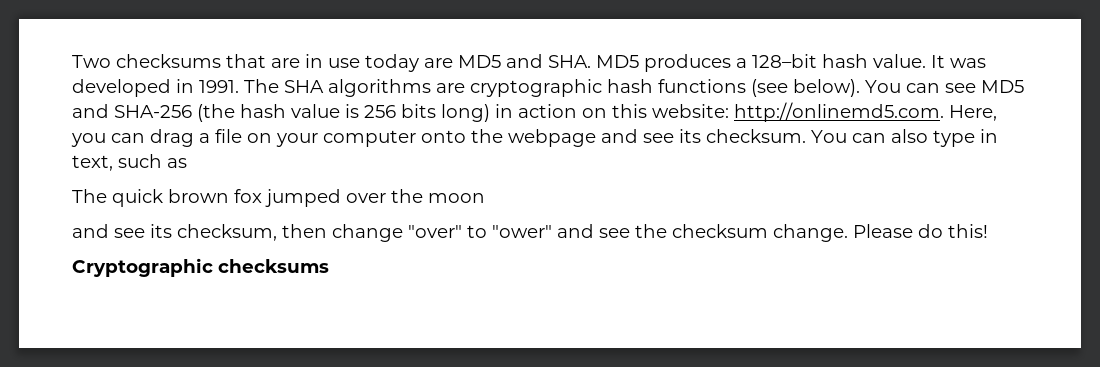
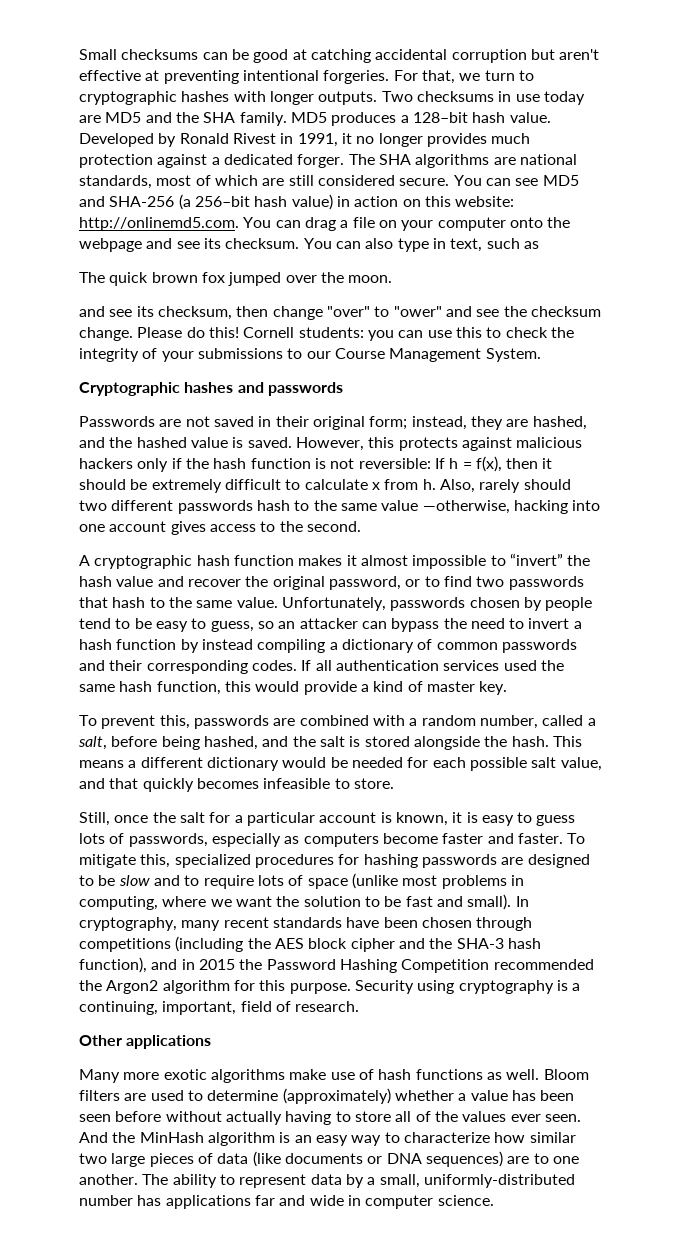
[72,54,300,68] Two checksums that are -> [79,49,600,63] [79,70,534,84] [79,91,494,105] Small checksums can be good at catching accidental corruption but aren't effective at preventing intentional forgeries. For that, we turn to cryptographic hashes with longer outputs. Two checksums
[548,55,591,68] SHA. -> [175,112,287,126] the SHA family.
[931,55,986,68] [72,79,860,97] It was developed in 1991. The SHA algorithms are cryptographic hash functions (see below). -> [79,133,531,147] [79,154,577,168] [79,175,450,189] Developed by Ronald Rivest in 1991, it no longer provides much protection against a dedicated forger. The SHA algorithms are national standards, most of which are still considered secure.
[197,104,490,122] (the hash value is 256 bits long) -> [178,194,333,210] (a 256–bit hash value)
[949,105,997,121] [71,133,106,147] Here, you -> [243,217,272,228] You
[428,193,485,203] moon -> [348,275,393,283] moon.
[72,258,329,277] // Cryptographic checksums -> [243,327,574,341] [79,348,541,362] [79,382,343,396] [79,416,587,430] [79,437,583,451] [79,456,553,472] [79,479,571,493] [79,500,601,514] [79,521,361,535] [79,553,591,569] [79,576,584,590] [79,597,593,611] [79,618,582,632] [79,639,577,653] [79,660,564,674] [79,681,508,695] [79,715,596,729] [78,736,582,750] [79,757,602,771] [79,778,394,792] [79,812,576,826] [79,833,586,847] [79,854,590,868] [79,873,524,889] [79,894,529,910] [79,917,533,931] [79,936,541,952] [79,957,594,973] [79,980,581,994] [79,1001,360,1015] [79,1035,212,1049] [79,1069,589,1083] [79,1088,575,1104] [79,1111,581,1125] [79,1132,576,1146] [79,1151,579,1167] [79,1174,575,1188] [79,1195,494,1209] Cornell students: you can use this to check the integrity of your submissions to our Course Management System. // Cryptographic hashes and passwords // Passwords are not saved in their original form; instead, they are hashed, and the hashed value is saved. However, this protects against malicious hackers only if the hash function is not reversible: If h = f(x), then it should be extremely difficult to calculate x from h. Also, rarely should two different passwords hash to the same value —otherwise, hacking into one account gives access to the second. // A cryptographic hash function makes it almost impossible to “invert” the hash value and recover the original password, or to find two passwords that hash to the same value. Unfortunately, passwords chosen by people tend to be easy to guess, so an attacker can bypass the need to invert a hash function by instead compiling a dictionary of common passwords and their corresponding codes. If all authentication services used the same hash function, this would provide a kind of master key. // To prevent this, passwords are combined with a random number, called a salt, before being hashed, and the salt is stored alongside the hash. This means a different dictionary would be needed for each possible salt value, and that quickly becomes infeasible to store. // Still, once the salt for a particular account is known, it is easy to guess lots of passwords, especially as computers become faster and faster. To mitigate this, specialized procedures for hashing passwords are designed to be slow and to require lots of space (unlike most problems in computing, where we want the solution to be fast and small). In cryptography, many recent standards have been chosen through competitions (including the AES block cipher and the SHA-3 hash function), and in 2015 the Password Hashing Competition recommended the Argon2 algorithm for this purpose. Security using cryptography is a continuing, important, field of research. // Other applications // Many more exotic algorithms make use of hash functions as well. Bloom filters are used to determine (approximately) whether a value has been seen before without actually having to store all of the values ever seen. And the MinHash algorithm is an easy way to characterize how similar two large pieces of data (like documents or DNA sequences) are to one another. The ability to represent data by a small, uniformly-distributed number has applications far and wide in computer science.

